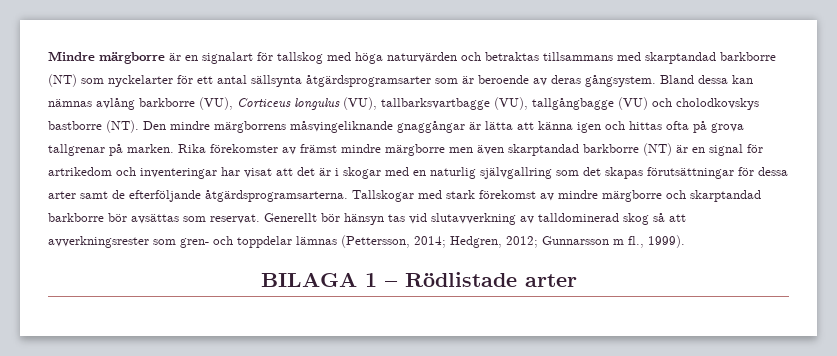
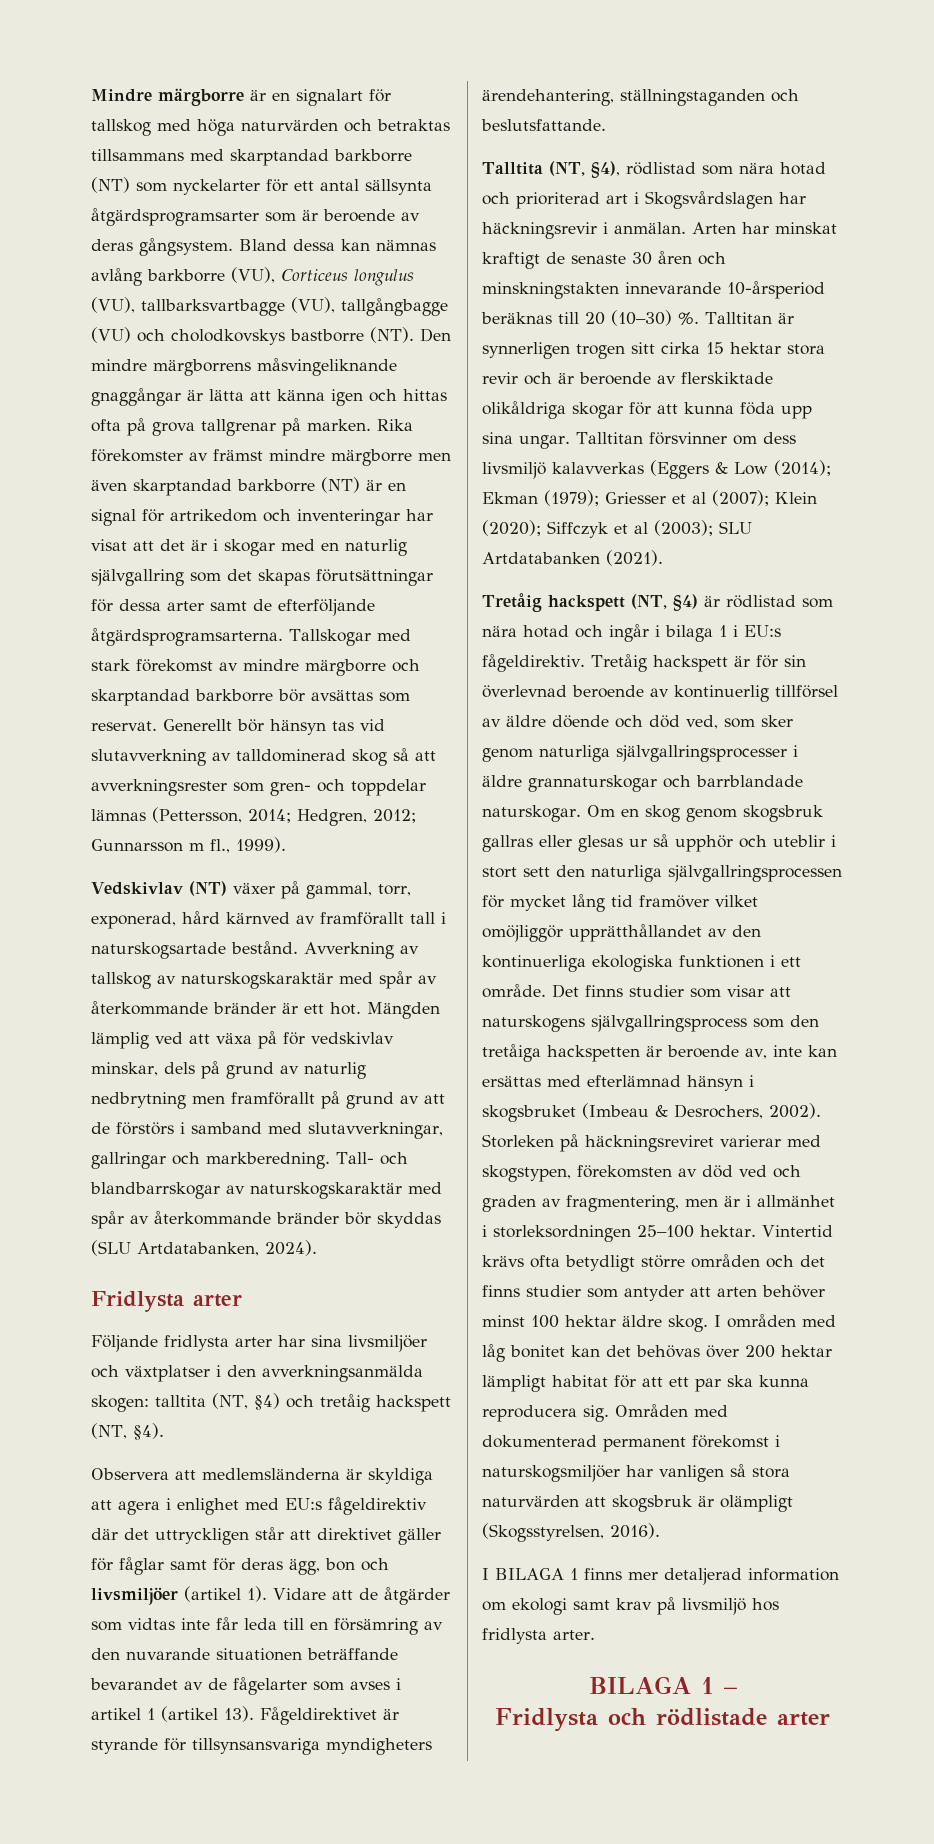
(685, 241) none -> [91,881,411,899] [91,911,446,929] [91,941,419,959] [91,971,437,989] [91,1001,440,1019] [91,1031,394,1049] [91,1061,366,1079] [91,1091,445,1109] [91,1122,443,1139] [91,1152,408,1169] [90,1182,442,1199] [91,1211,441,1229] [91,1240,317,1256] [91,1291,242,1312] [91,1335,427,1352] [91,1365,423,1382] [91,1393,451,1412] [91,1423,164,1440] [91,1468,433,1485] [91,1497,427,1515] [91,1527,441,1545] [91,1557,389,1575] [91,1586,450,1605] [91,1617,443,1635] [91,1648,398,1661] [90,1677,401,1695] [91,1706,399,1725] [91,1738,432,1755] [482,89,799,106] [481,119,606,131] [482,161,826,178] [482,191,806,209] [482,222,837,239] [482,251,726,269] [482,281,825,299] [481,310,794,326] [482,342,825,359] [482,372,773,385] [482,401,812,419] [482,432,796,449] [482,460,831,479] [482,490,817,506] [482,520,752,538] [482,550,663,566] [482,593,833,612] [482,624,781,642] [482,654,806,672] [482,685,838,702] [482,715,793,729] [482,745,798,762] [482,775,803,792] [482,805,823,822] [482,834,836,852] [482,865,842,882] [482,894,758,912] [482,924,761,942] [482,955,801,972] [482,984,791,998] [482,1015,819,1032] [482,1044,837,1062] [482,1075,754,1091] [482,1103,821,1122] [482,1134,821,1152] [482,1165,801,1182] [482,1195,835,1212] [482,1225,833,1242] [482,1254,825,1272] [482,1285,825,1301] [482,1314,836,1332] [482,1344,832,1362] [482,1375,809,1392] [482,1404,728,1422] [482,1435,780,1452] [482,1464,790,1482] [482,1495,793,1512] [482,1523,660,1542] [482,1568,839,1585] [482,1597,779,1615] [482,1628,595,1644] // Vedskivlav (NT) växer på gammal, torr, exponerad, hård kärnved av framförallt tall i naturskogsartade bestånd. Avverkning av tallskog av naturskogskaraktär med spår av återkommande bränder är ett hot. Mängden lämplig ved att växa på för vedskivlav minskar, dels på grund av naturlig nedbrytning men framförallt på grund av att de förstörs i samband med slutavverkningar, gallringar och markberedning. Tall- och blandbarrskogar av naturskogskaraktär med spår av återkommande bränder bör skyddas (SLU Artdatabanken, 2024). // Fridlysta arter // Följande fridlysta arter har sina livsmiljöer och växtplatser i den avverkningsanmälda skogen: talltita (NT, §4) och tretåig hackspett (NT, §4). // Observera att medlemsländerna är skyldiga att agera i enlighet med EU:s fågeldirektiv där det uttryckligen står att direktivet gäller för fåglar samt för deras ägg, bon och livsmiljöer (artikel 1). Vidare att de åtgärder som vidtas inte får leda till en försämring av den nuvarande situationen beträffande bevarandet av de fågelarter som avses i artikel 1 (artikel 13). Fågeldirektivet är styrande för tillsynsansvariga myndigheters ärendehantering, ställningstaganden och beslutsfattande. // Talltita (NT, §4), rödlistad som nära hotad och prioriterad art i Skogsvårdslagen har häckningsrevir i anmälan. Arten har minskat kraftigt de senaste 30 åren och minskningstakten innevarande 10-årsperiod beräknas till 20 (10–30) %. Talltitan är synnerligen trogen sitt cirka 15 hektar stora revir och är beroende av flerskiktade olikåldriga skogar för att kunna föda upp sina ungar. Talltitan försvinner om dess livsmiljö kalavverkas (Eggers & Low (2014); Ekman (1979); Griesser et al (2007); Klein (2020); Siffczyk et al (2003); SLU Artdatabanken (2021). // Tretåig hackspett (NT, §4) är rödlistad som nära hotad och ingår i bilaga 1 i EU:s fågeldirektiv. Tretåig hackspett är för sin överlevnad beroende av kontinuerlig tillförsel av äldre döende och död ved, som sker genom naturliga självgallringsprocesser i äldre grannaturskogar och barrblandade naturskogar. Om en skog genom skogsbruk gallras eller glesas ur så upphör och uteblir i stort sett den naturliga självgallringsprocessen för mycket lång tid framöver vilket omöjliggör upprätthållandet av den kontinuerliga ekologiska funktionen i ett område. Det finns studier som visar att naturskogens självgallringsprocess som den tretåiga hackspetten är beroende av, inte kan ersättas med efterlämnad hänsyn i skogsbruket (Imbeau & Desrochers, 2002). Storleken på häckningsreviret varierar med skogstypen, förekomsten av död ved och graden av fragmentering, men är i allmänhet i storleksordningen 25–100 hektar. Vintertid krävs ofta betydligt större områden och det finns studier som antyder att arten behöver minst 100 hektar äldre skog. I områden med låg bonitet kan det behövas över 200 hektar lämpligt habitat för att ett par ska kunna reproducera sig. Områden med dokumenterad permanent förekomst i naturskogsmiljöer har vanligen så stora naturvärden att skogsbruk är olämpligt (Skogsstyrelsen, 2016). // I BILAGA 1 finns mer detaljerad information om ekologi samt krav på livsmiljö hos fridlysta arter.
[404,272,517,287] Rödlistade -> [495,1708,767,1732] // Fridlysta och rödlistade

